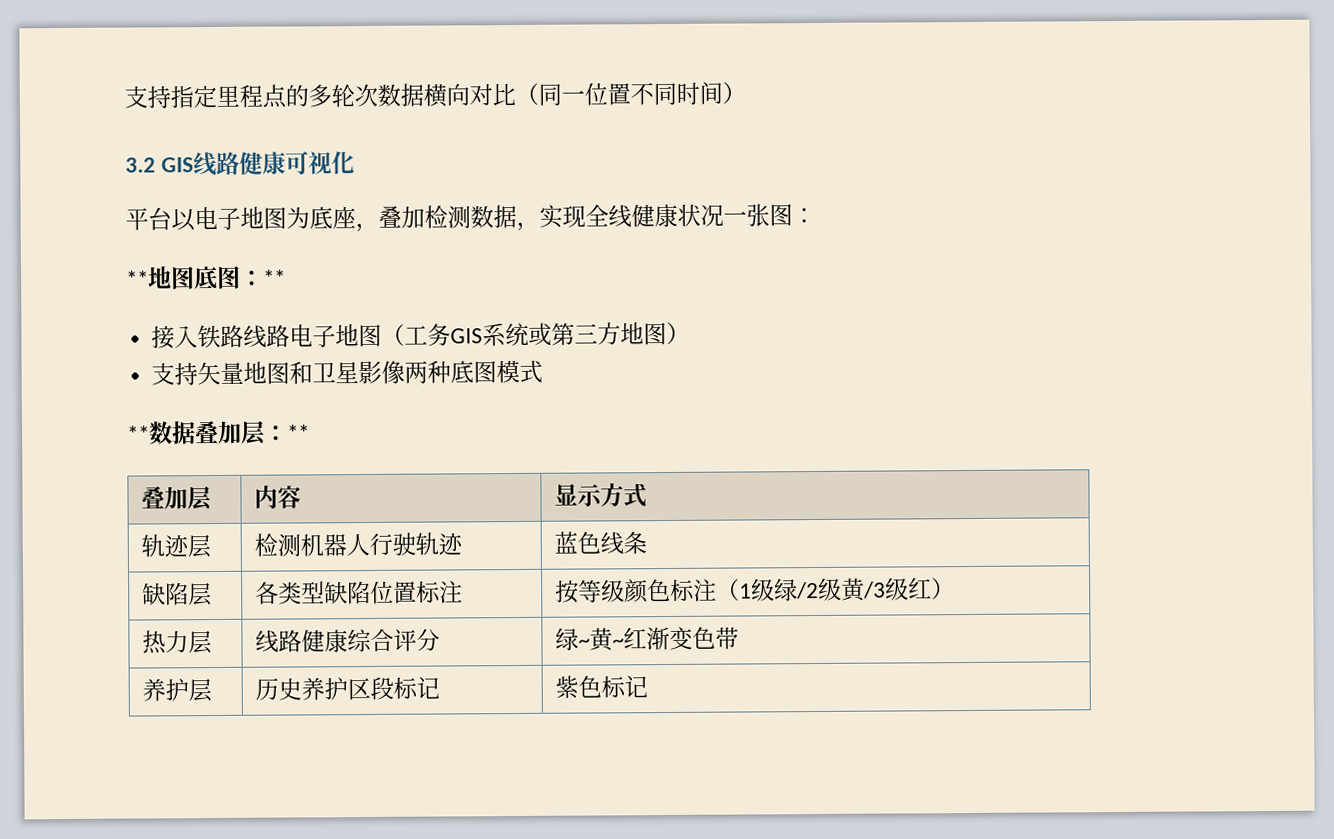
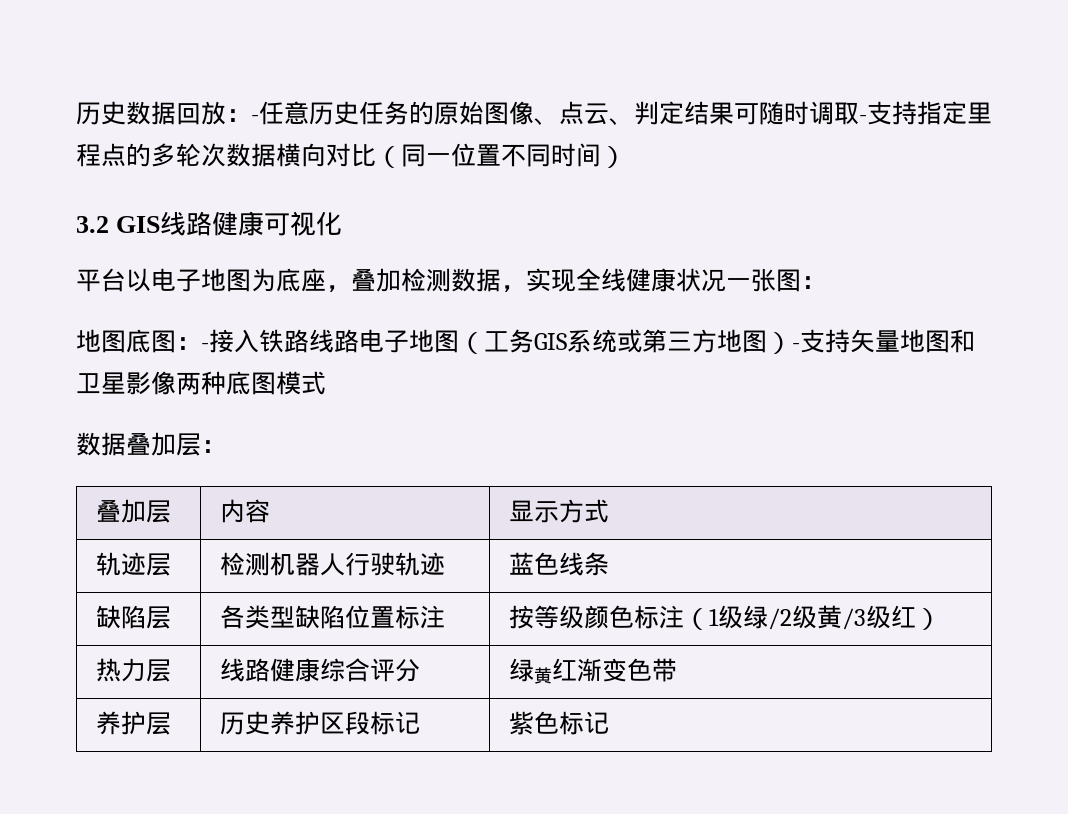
(124, 97) none -> [76,101,867,125] 历史数据回放：-任意历史任务的原始图像、点云、判定结果可随时调取-
[126,270,149,287] ** -> (826, 282) none
[262,269,286,286] ** // -> [201,343,209,350] -
(691, 333) // -> [792,343,800,350] -
[127,425,150,442] ** -> (326, 383) none
[287,424,310,441] ** -> (226, 446) none
[577,627,624,652] ~黄~ -> [533,667,552,684] 黄

